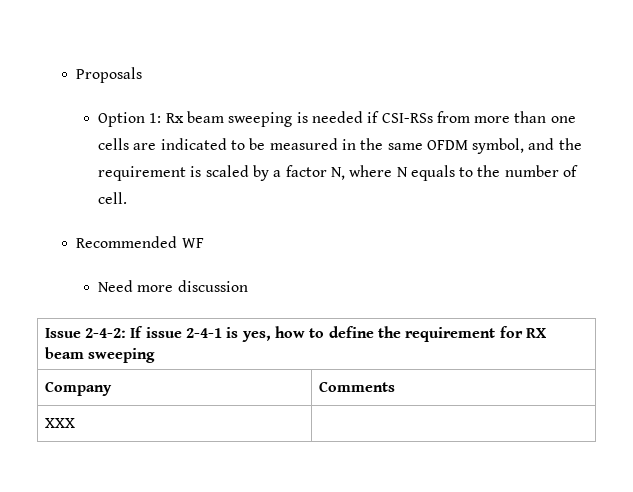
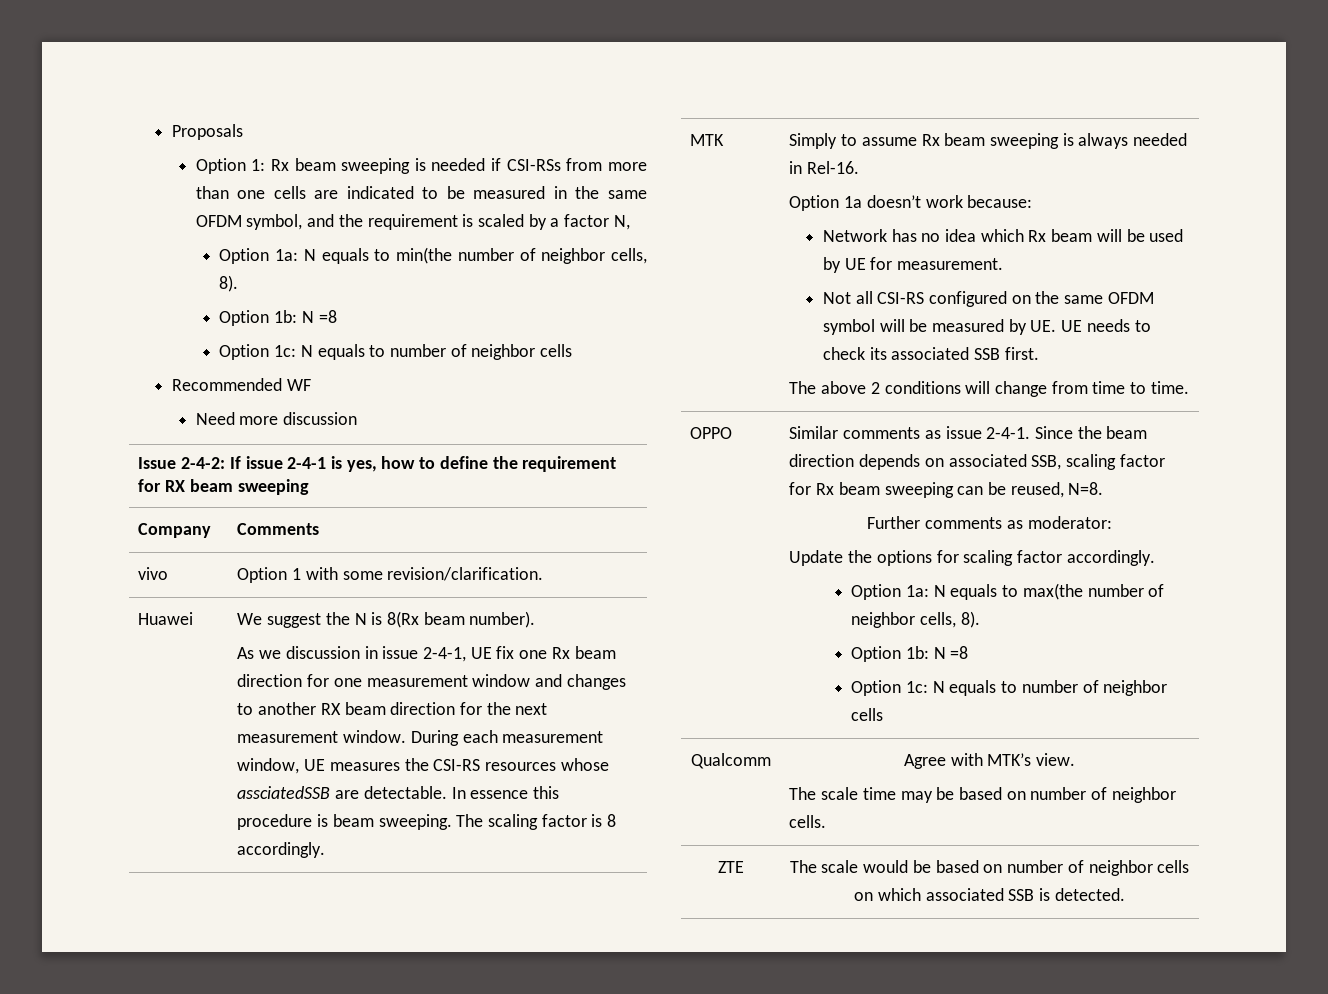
[349,165,579,181] [97,192,127,204] where N equals to the number of cell. -> [219,247,647,264] [219,275,239,292] [219,310,337,326] [219,344,573,360] // Option 1a: N equals to min(the number of neighbor cells, 8). // Option 1b: N =8 // Option 1c: N equals to number of neighbor cells
[44,418,75,428] XXX | -> [138,567,169,580] [237,567,544,583] [138,612,194,625] [237,611,536,628] [237,646,616,662] [237,674,626,690] [237,702,548,715] [237,730,604,746] [237,758,609,774] [237,786,559,799] [237,814,617,830] [237,842,326,858] [690,134,725,146] [789,133,1188,149] [789,161,860,174] [789,195,1033,211] [822,229,1184,242] [822,257,1004,273] [822,291,1154,307] [822,319,1151,335] [822,347,1039,360] [789,381,1189,397] [690,427,733,439] [789,426,1148,439] [789,454,1165,470] [789,482,1104,498] [867,516,1112,529] [789,550,1155,566] [851,583,1165,600] [851,611,980,628] [851,646,969,662] [851,680,1168,696] [851,708,884,721] [691,753,771,769] [903,753,1076,769] [789,787,1176,803] [789,815,827,828] [718,861,744,873] [789,860,1190,876] [854,888,1125,901] vivo | Option 1 with some revision/clarification. // Huawei | We suggest the N is 8(Rx beam number). // As we discussion in issue 2-4-1, UE fix one Rx beam direction for one measurement window and changes to another RX beam direction for the next measurement window. During each measurement window, UE measures the CSI-RS resources whose assciatedSSB are detectable. In essence this procedure is beam sweeping. The scaling factor is 8 accordingly. // MTK | Simply to assume Rx beam sweeping is always needed in Rel-16. // Option 1a doesn’t work because: // Network has no idea which Rx beam will be used by UE for measurement. // Not all CSI-RS configured on the same OFDM symbol will be measured by UE. UE needs to check its associated SSB first. // The above 2 conditions will change from time to time. // OPPO | Similar comments as issue 2-4-1. Since the beam direction depends on associated SSB, scaling factor for Rx beam sweeping can be reused, N=8. // Further comments as moderator: // Update the options for scaling factor accordingly. // Option 1a: N equals to max(the number of neighbor cells, 8). // Option 1b: N =8 // Option 1c: N equals to number of neighbor cells // Qualcomm | Agree with MTK’s view. // The scale time may be based on number of neighbor cells. // ZTE | The scale would be based on number of neighbor cells on which associated SSB is detected.

